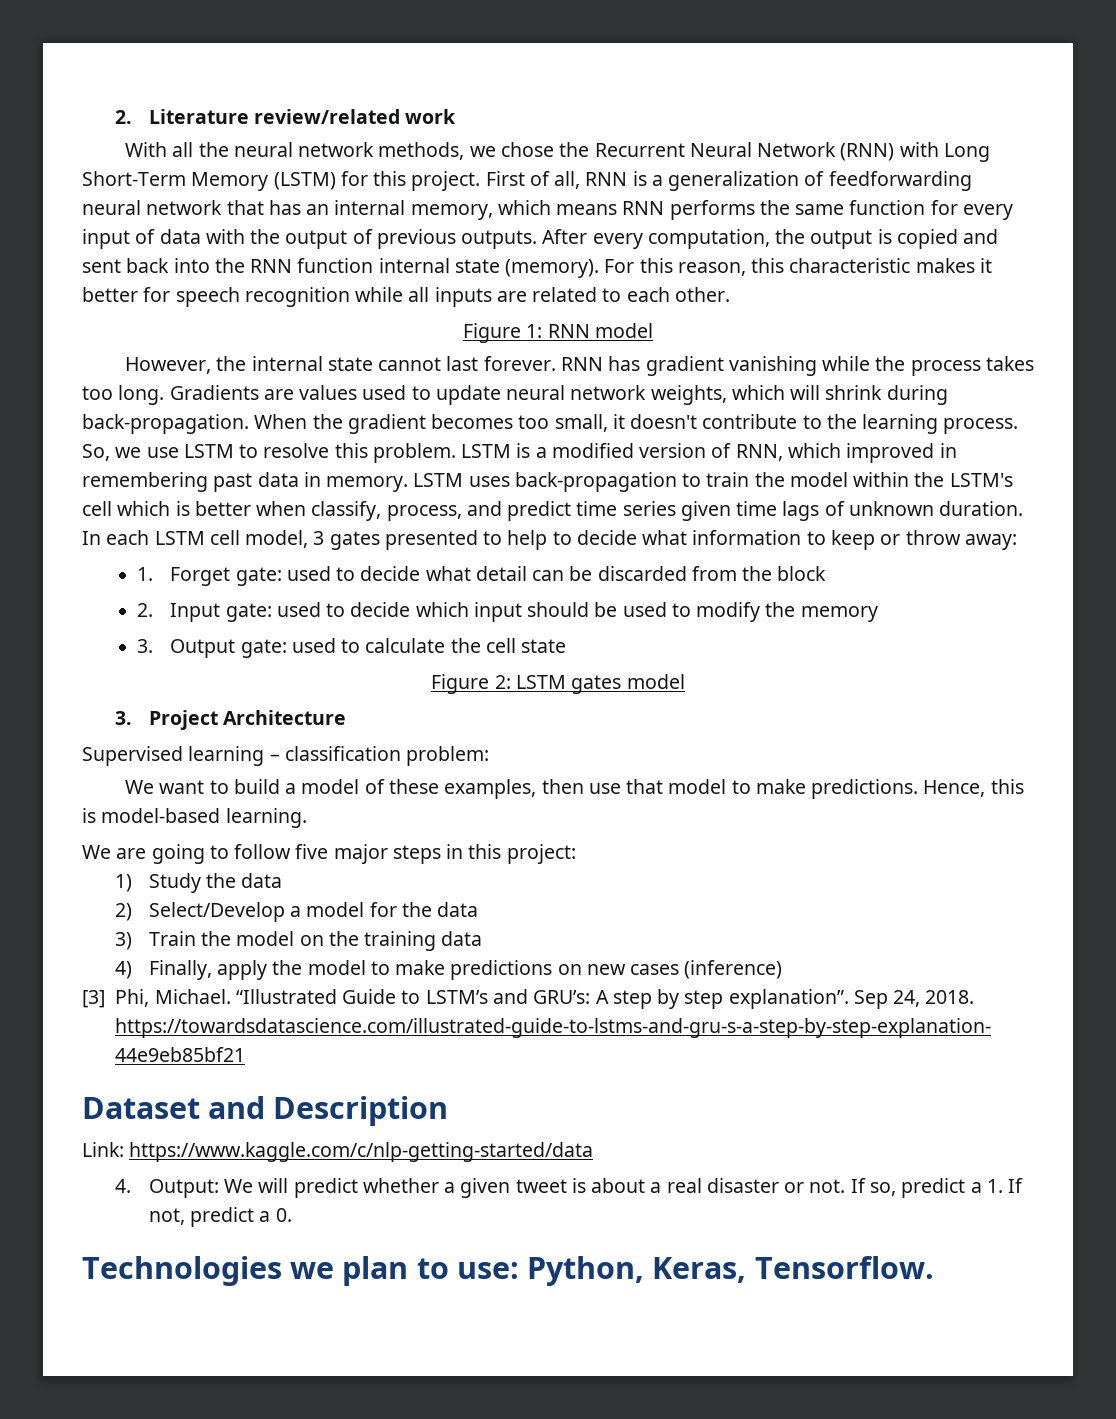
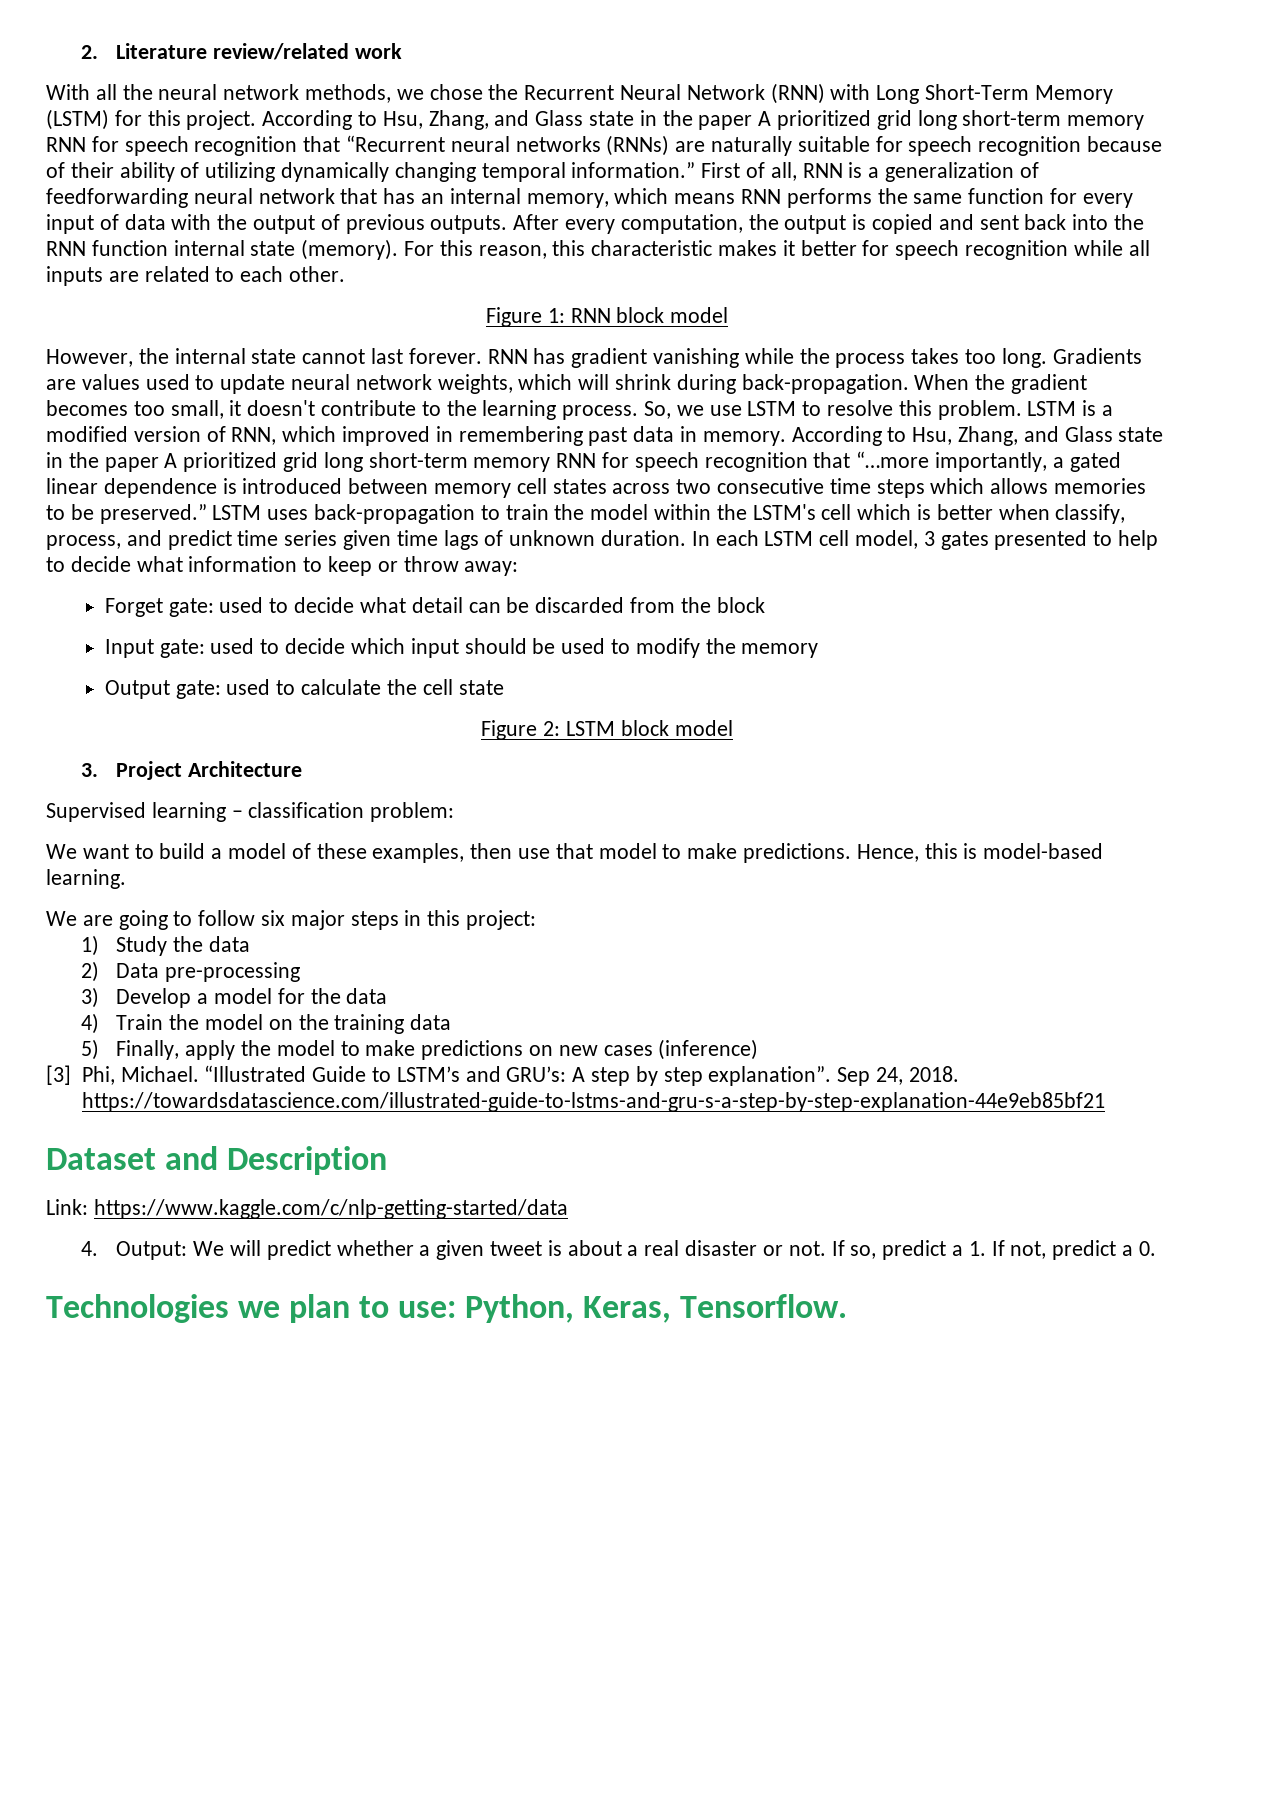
(481, 181) none -> [262,110,1145,130] [46,135,1163,156] [46,162,696,182] According to Hsu, Zhang, and Glass state in the paper A prioritized grid long short-term memory RNN for speech recognition that “Recurrent neural networks (RNNs) are naturally suitable for speech recognition because of their ability of utilizing dynamically changing temporal information.”
(590, 331) none -> [616,307,665,323] block
(409, 484) none -> [791,426,1164,446] [46,451,1121,472] [46,478,1147,498] [46,504,207,524] According to Hsu, Zhang, and Glass state in the paper A prioritized grid long short-term memory RNN for speech recognition that “…more importantly, a gated linear dependence is introduced between memory cell states across two consecutive time steps which allows memories to be preserved.”
[136,567,153,581] 1. -> (519, 568) none
[136,603,153,617] 2. -> (765, 605) none
[136,639,153,653] 3. -> (819, 650) none
[571,675,622,694] gates -> [620,720,669,736] block
[295,844,329,859] five -> [261,910,286,926] six
[148,902,285,922] Select/Develop -> [116,962,301,982] [81,987,192,1008] Data pre-processing // 3) Develop
[115,932,133,950] 3) -> [81,1013,100,1034] 4)
[115,961,133,979] 4) -> [81,1039,100,1060] 5)

